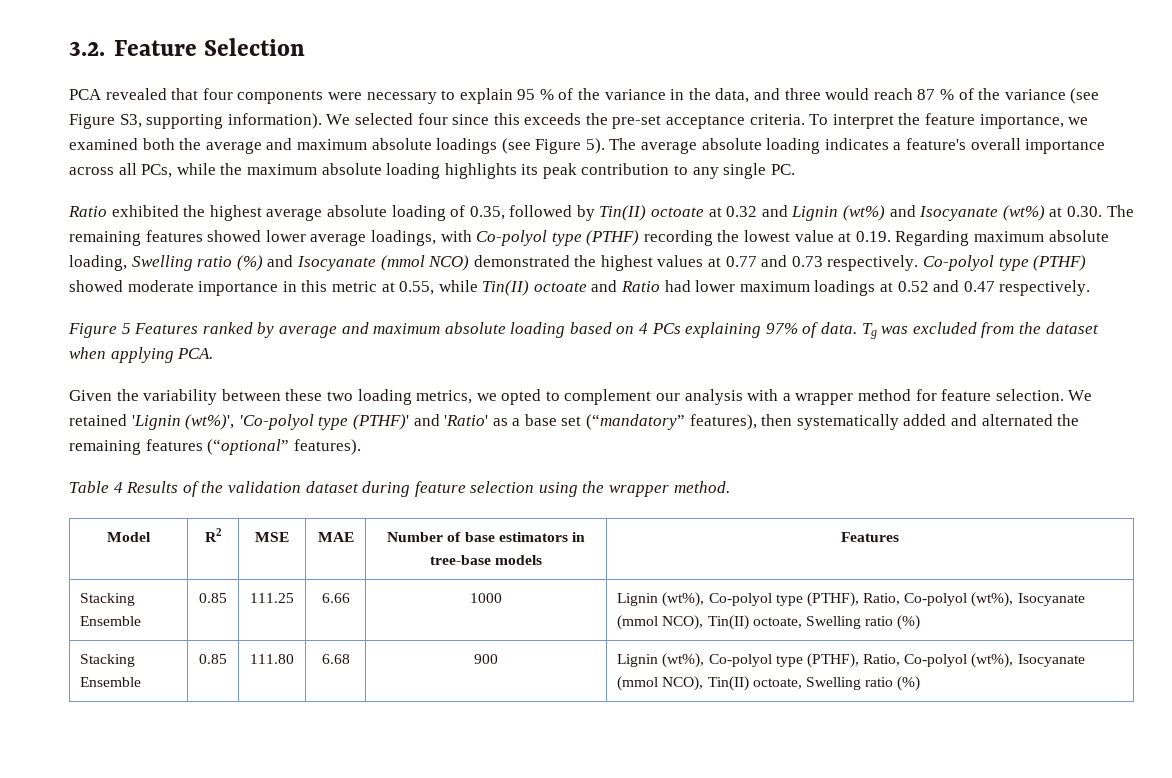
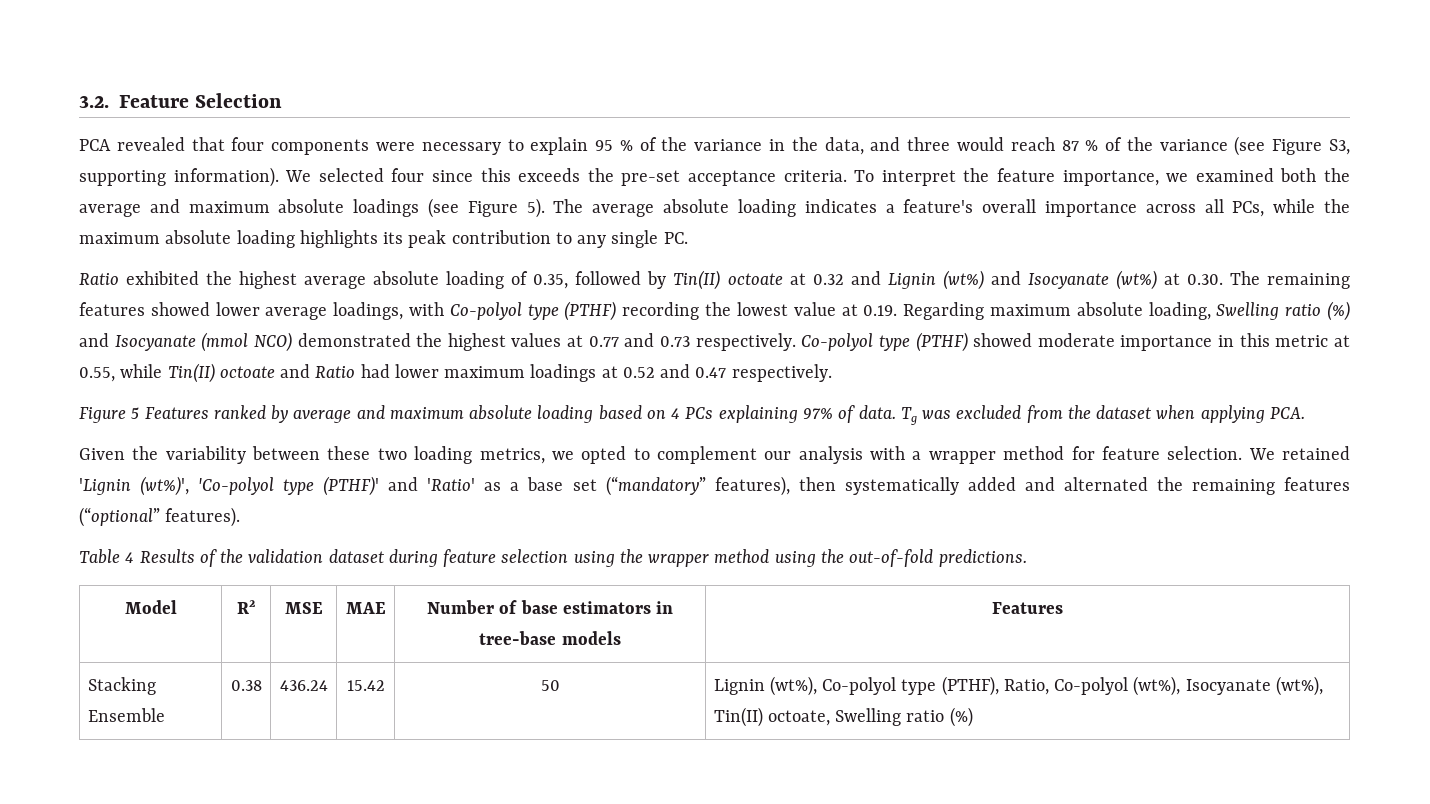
[673,481,730,493] method. -> [714,549,1027,567] method using the out-of-fold predictions.
[199,593,227,603] [250,593,294,603] [321,593,350,603] [470,593,502,603] [617,592,1085,607] [617,615,921,630] [80,654,136,667] [80,677,142,687] [199,654,227,664] [250,654,294,664] [321,654,350,664] [474,654,498,664] [617,653,1085,668] [617,676,921,691] 0.85 | 111.25 | 6.66 | 1000 | Lignin (wt%), Co-polyol type (PTHF), Ratio, Co-polyol (wt%), Isocyanate (mmol NCO), Tin(II) octoate, Swelling ratio (%) // Stacking Ensemble | 0.85 | 111.80 | 6.68 | 900 | Lignin (wt%), Co-polyol type (PTHF), Ratio, Co-polyol (wt%), Isocyanate (mmol NCO), Tin(II) octoate, Swelling ratio (%) -> [230,680,262,691] [279,680,328,691] [346,680,385,691] [540,680,560,691] [713,676,1323,696] [713,707,973,727] 0.38 | 436.24 | 15.42 | 50 | Lignin (wt%), Co-polyol type (PTHF), Ratio, Co-polyol (wt%), Isocyanate (wt%), Tin(II) octoate, Swelling ratio (%)

